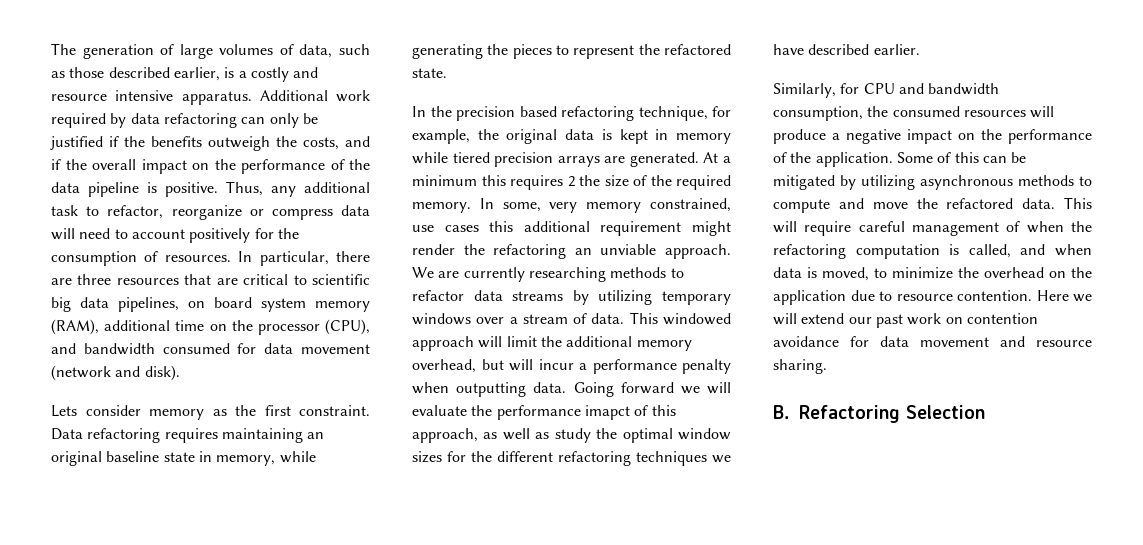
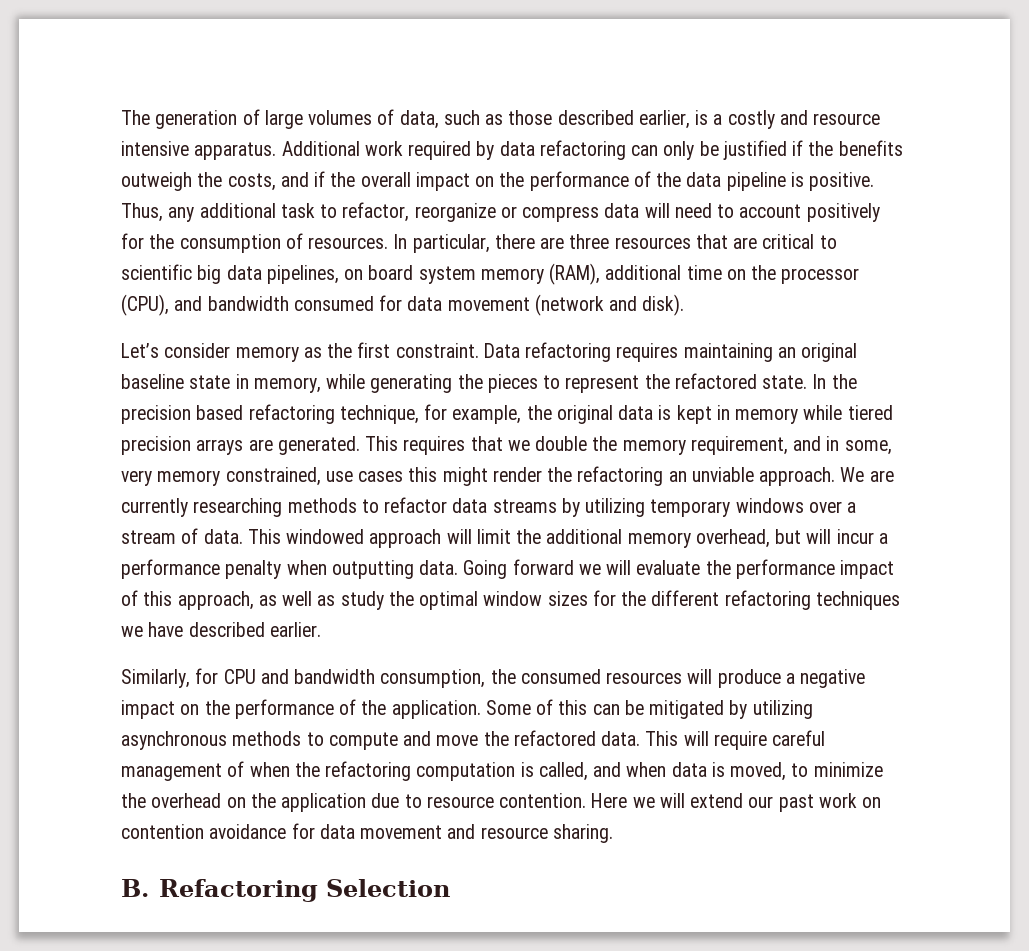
[51,405,77,417] Lets -> [121,343,159,358] Let’s
(447, 73) // -> (808, 382) none
[703,152,731,163] [412,175,731,190] [412,198,494,213] At a minimum this requires 2 the size of the required memory. In -> [365,436,840,455] This requires that we double the memory requirement, and in
[523,221,682,236] additional requirement -> (438, 474) none
[584,405,630,420] imapct -> [840,560,895,579] impact

